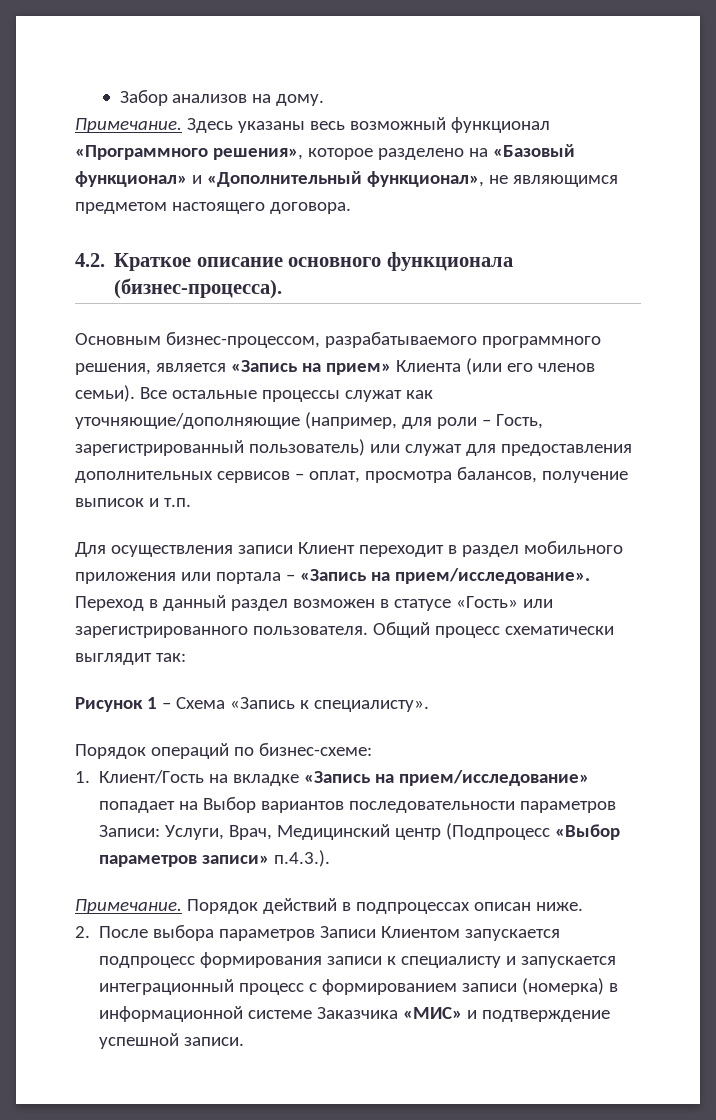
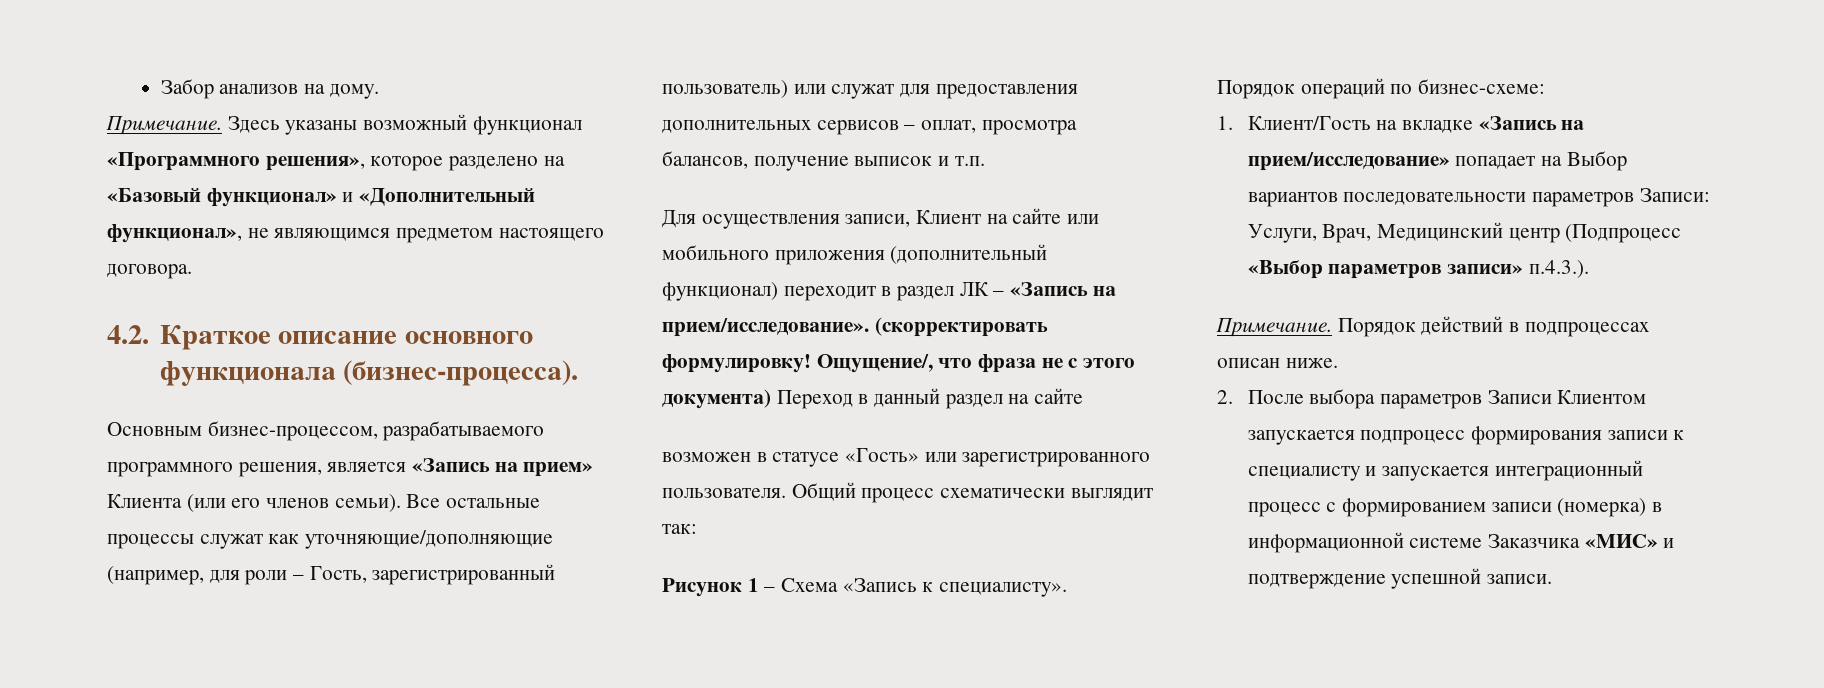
[309,121,345,130] весь -> (358, 127) none
[237,541,623,557] [75,568,590,584] записи Клиент переходит в раздел мобильного приложения или портала – «Запись на прием/исследование». -> [845,208,1100,227] [662,244,1048,265] [662,282,1116,301] [662,317,1048,337] [662,354,1136,373] [662,389,771,409] записи, Клиент на сайте или мобильного приложения (дополнительный функционал) переходит в раздел ЛК – «Запись на прием/исследование». (скорректировать формулировку! Ощущение/, что фраза не с этого документа)
(288, 605) none -> [1008,388,1084,404] на сайте //

